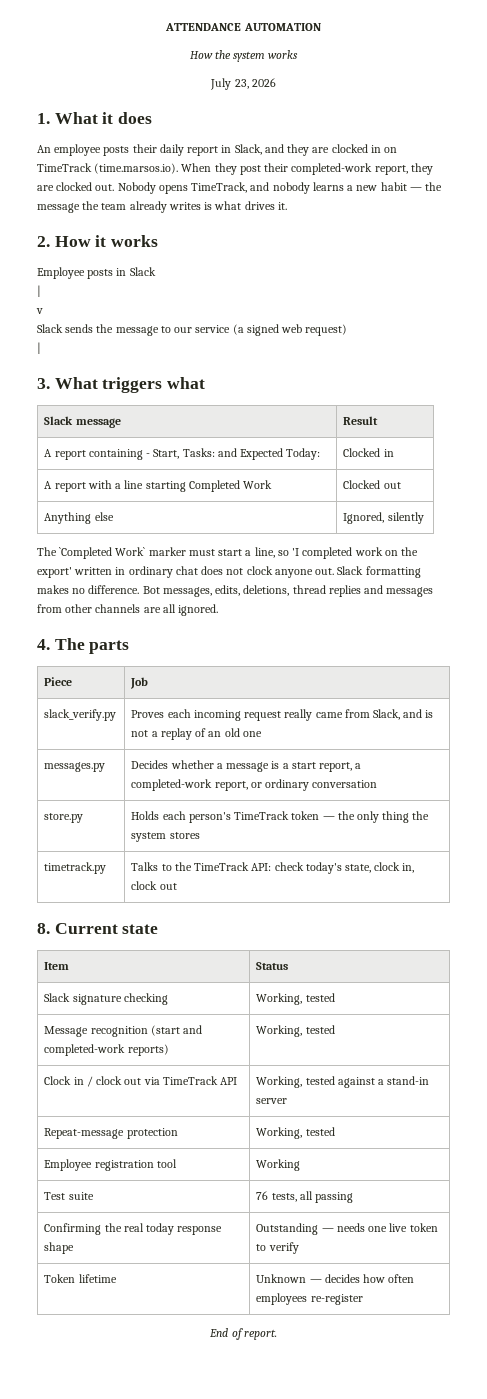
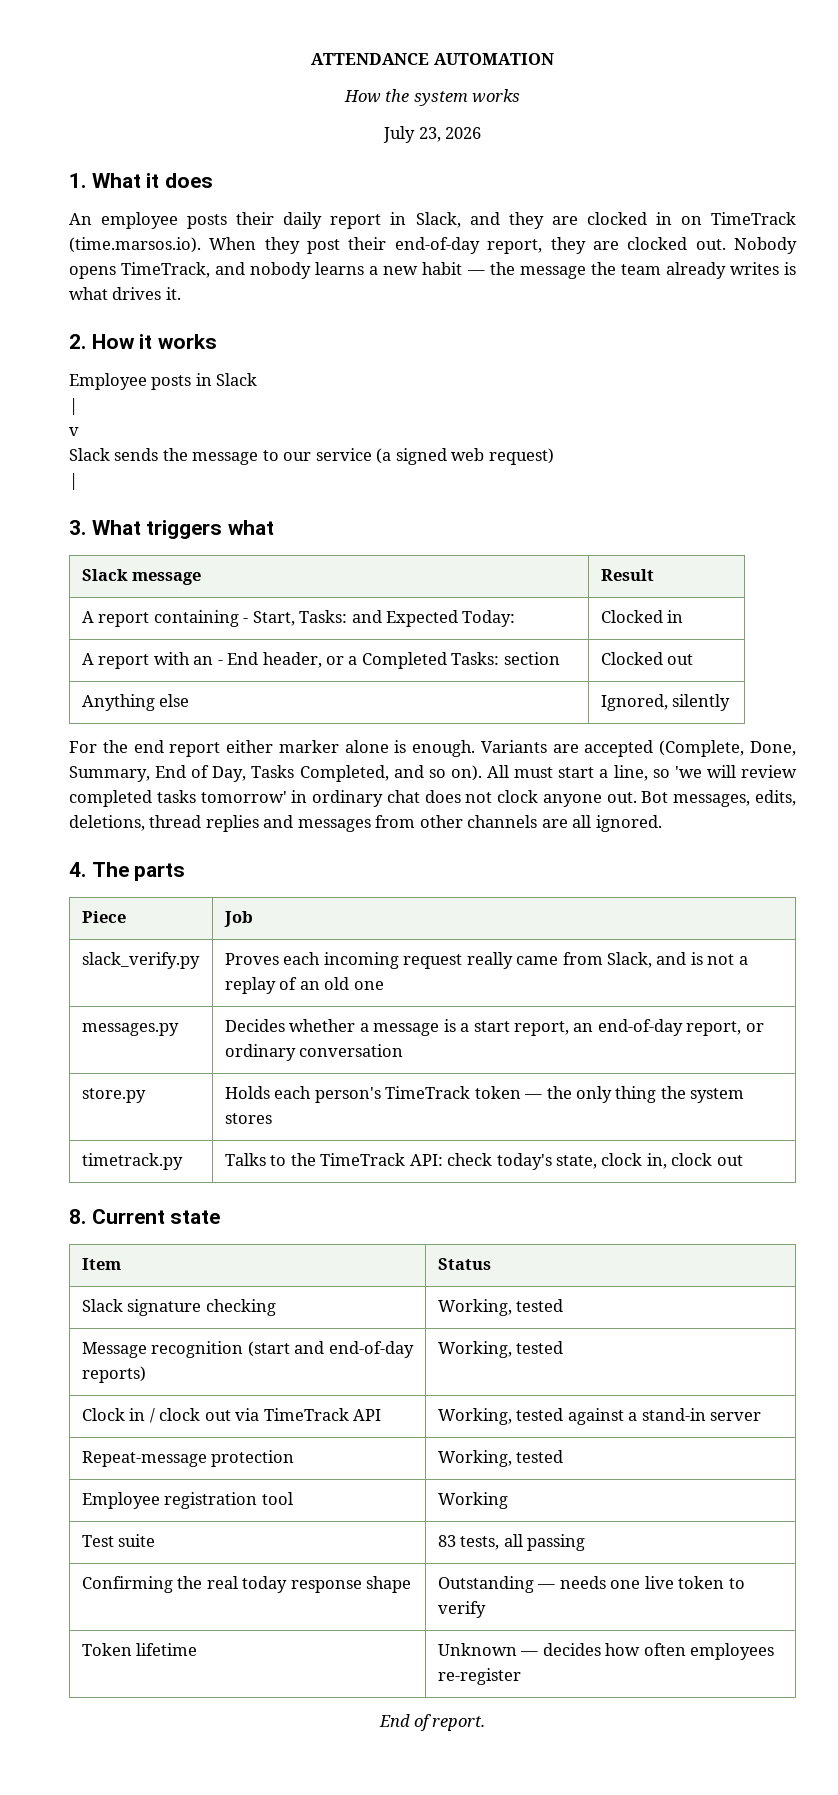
[291,163,373,175] completed-work -> [394,237,480,254] end-of-day
[115,480,272,492] a line starting Completed Work -> [193,652,560,669] an - End header, or a Completed Tasks: section
[37,547,186,559] The `Completed Work` marker -> [69,740,796,757] [69,765,510,782] For the end report either marker alone is enough. Variants are accepted (Complete, Done, Summary, End of Day, Tasks Completed, and so on). All
[292,547,419,559] [37,567,113,578] 'I completed work on the export' written -> [674,765,798,778] [69,790,287,807] 'we will review completed tasks tomorrow'
[337,566,421,578] [37,585,140,594] Slack formatting makes no difference. -> (637, 797) none
[355,763,362,769] [131,779,213,791] a completed-work -> [573,1019,683,1036] an end-of-day
[44,1044,126,1056] completed-work -> [328,1341,414,1358] end-of-day
[256,1191,269,1200] 76 -> [437,1535,456,1547] 83

